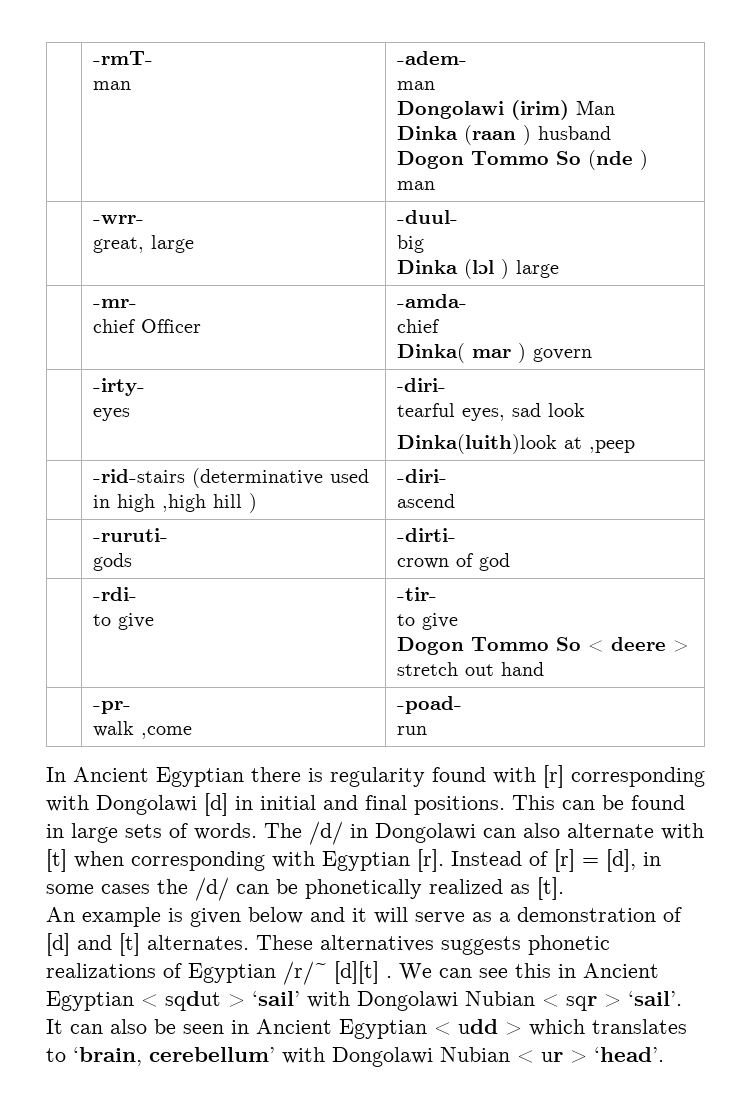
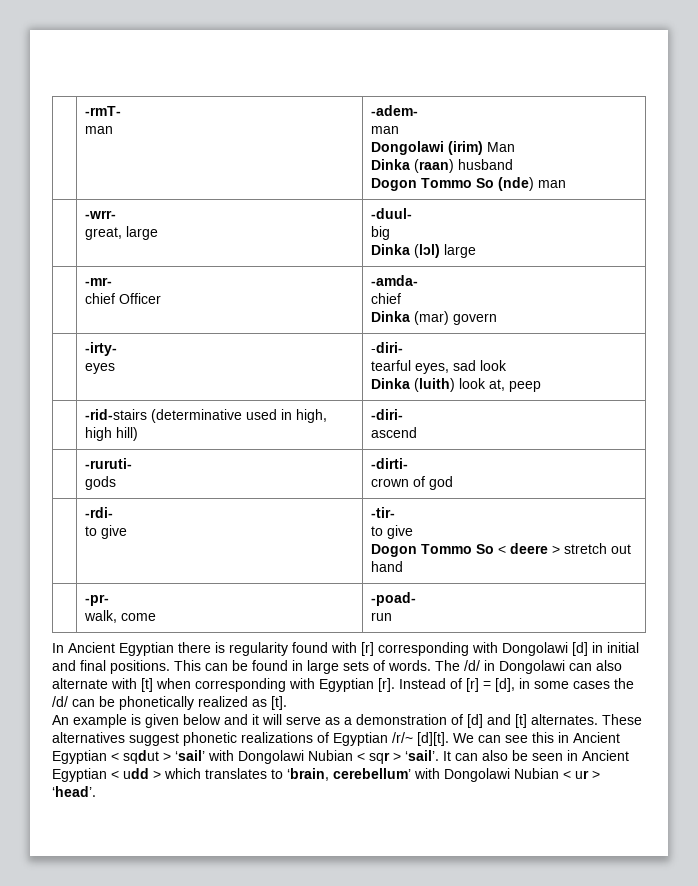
[464,125,532,145] (raan ) -> [413,159,454,173] (raan)
[588,150,649,170] (nde ) -> [497,177,534,191] (nde)
[464,259,510,279] (lɔl ) -> [413,244,440,258] (lɔl)
[397,343,527,363] Dinka( mar ) -> [370,311,449,325] Dinka (mar)
[397,434,636,454] Dinka(luith)look at ,peep -> [370,378,541,392] Dinka (luith) look at, peep
[117,493,258,513] high ,high hill ) -> [295,409,327,423] [84,427,138,441] high, high hill)
[93,721,193,739] walk ,come -> [83,610,156,623] walk, come
[441,936,521,955] suggests -> [129,733,179,746] suggest
[334,961,392,984] [d][t] . -> [417,732,449,746] [d][t].

